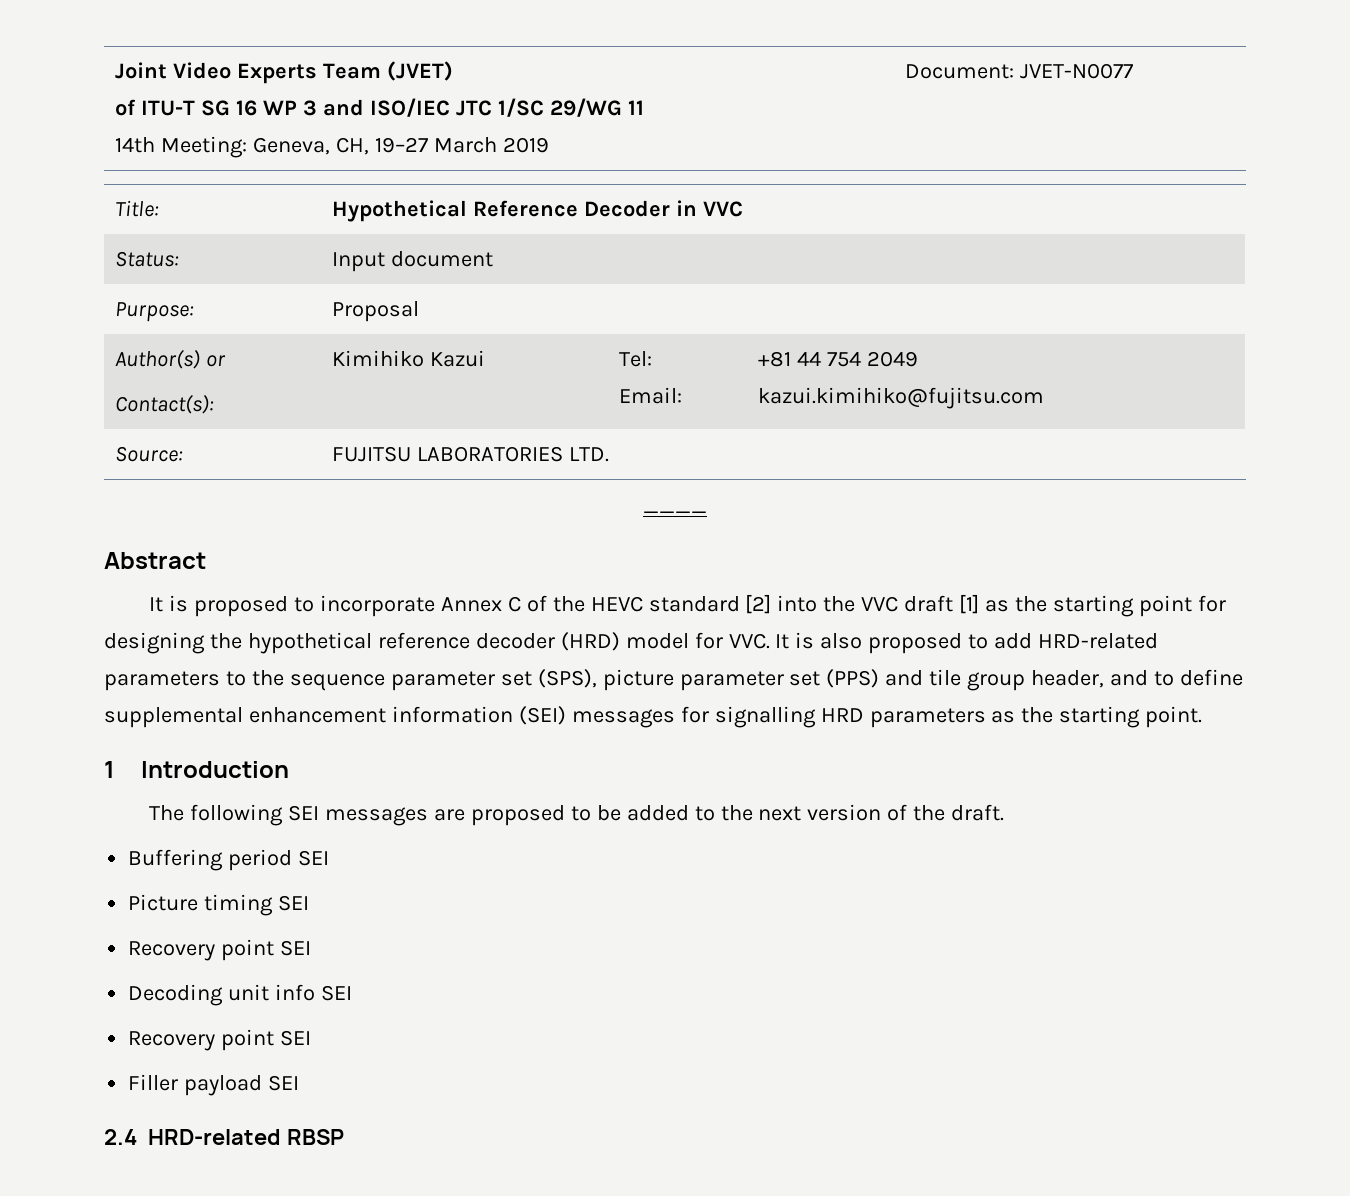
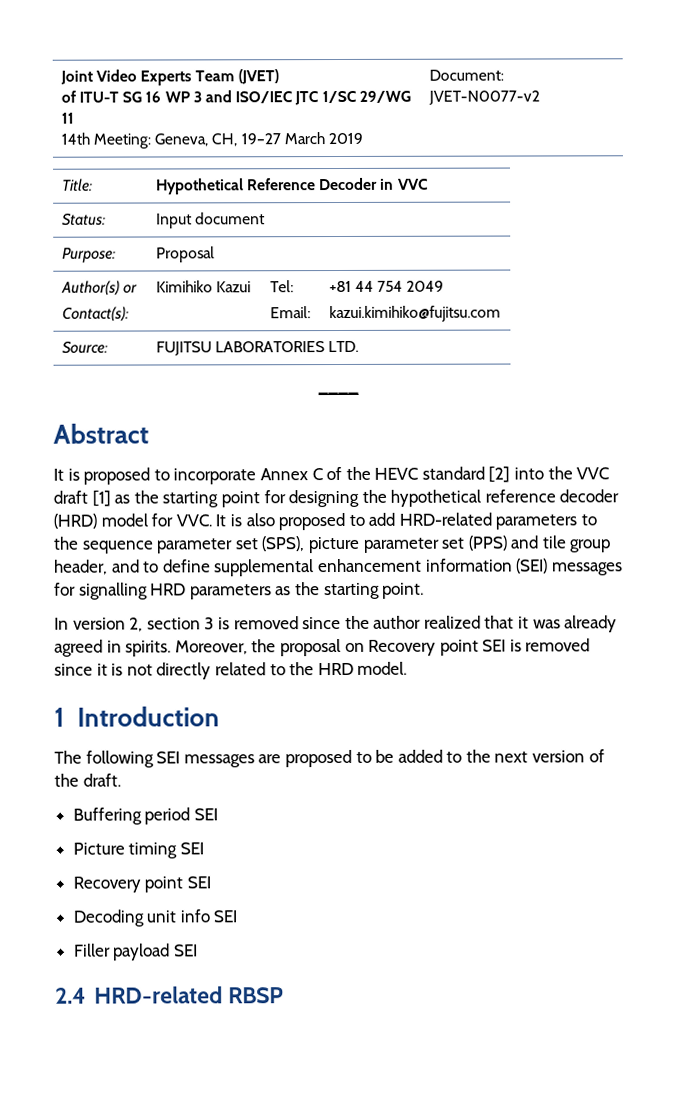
[1020,63,1134,79] JVET-N0077 -> [427,90,540,105] JVET-N0077-v2
(1203, 717) none -> [54,615,618,633] [54,638,591,657] [54,661,408,680] // In version 2, section 3 is removed since the author realized that it was already agreed in spirits. Moreover, the proposal on Recovery point SEI is removed since it is not directly related to the HRD model.
[128,1029,312,1051] // Recovery point SEI -> (238, 916) none

